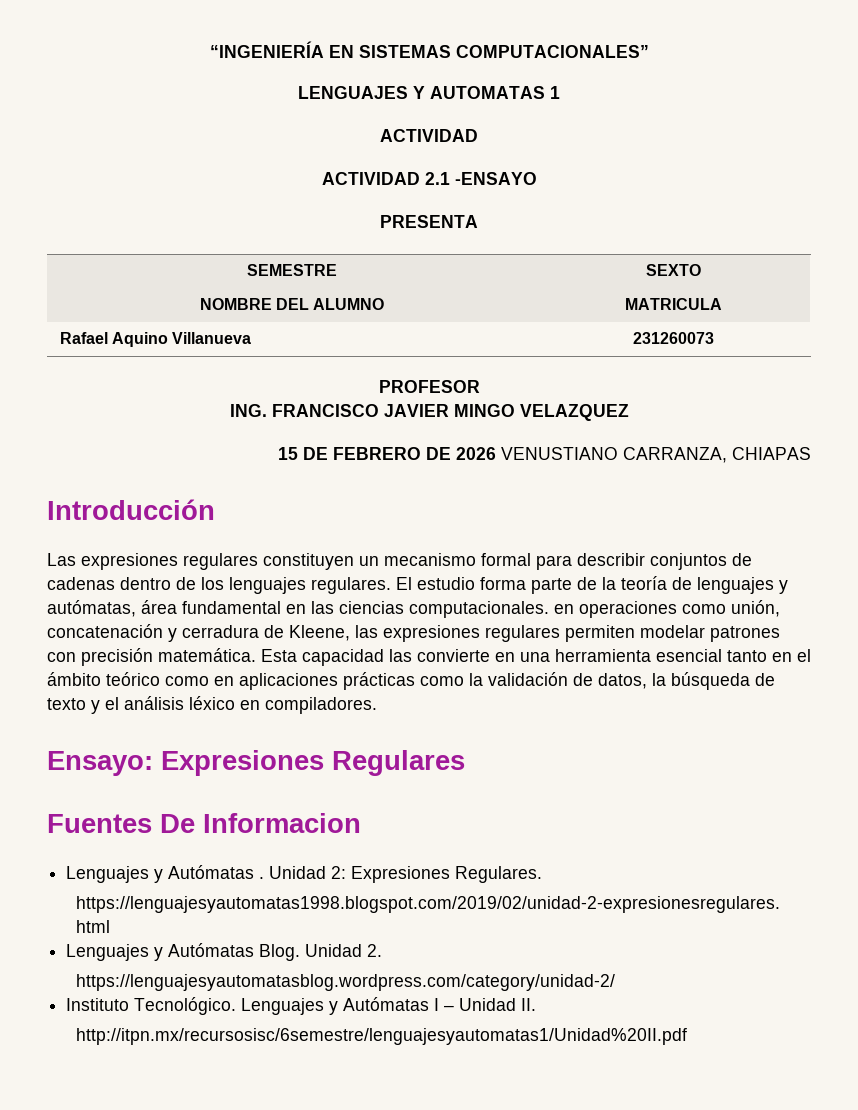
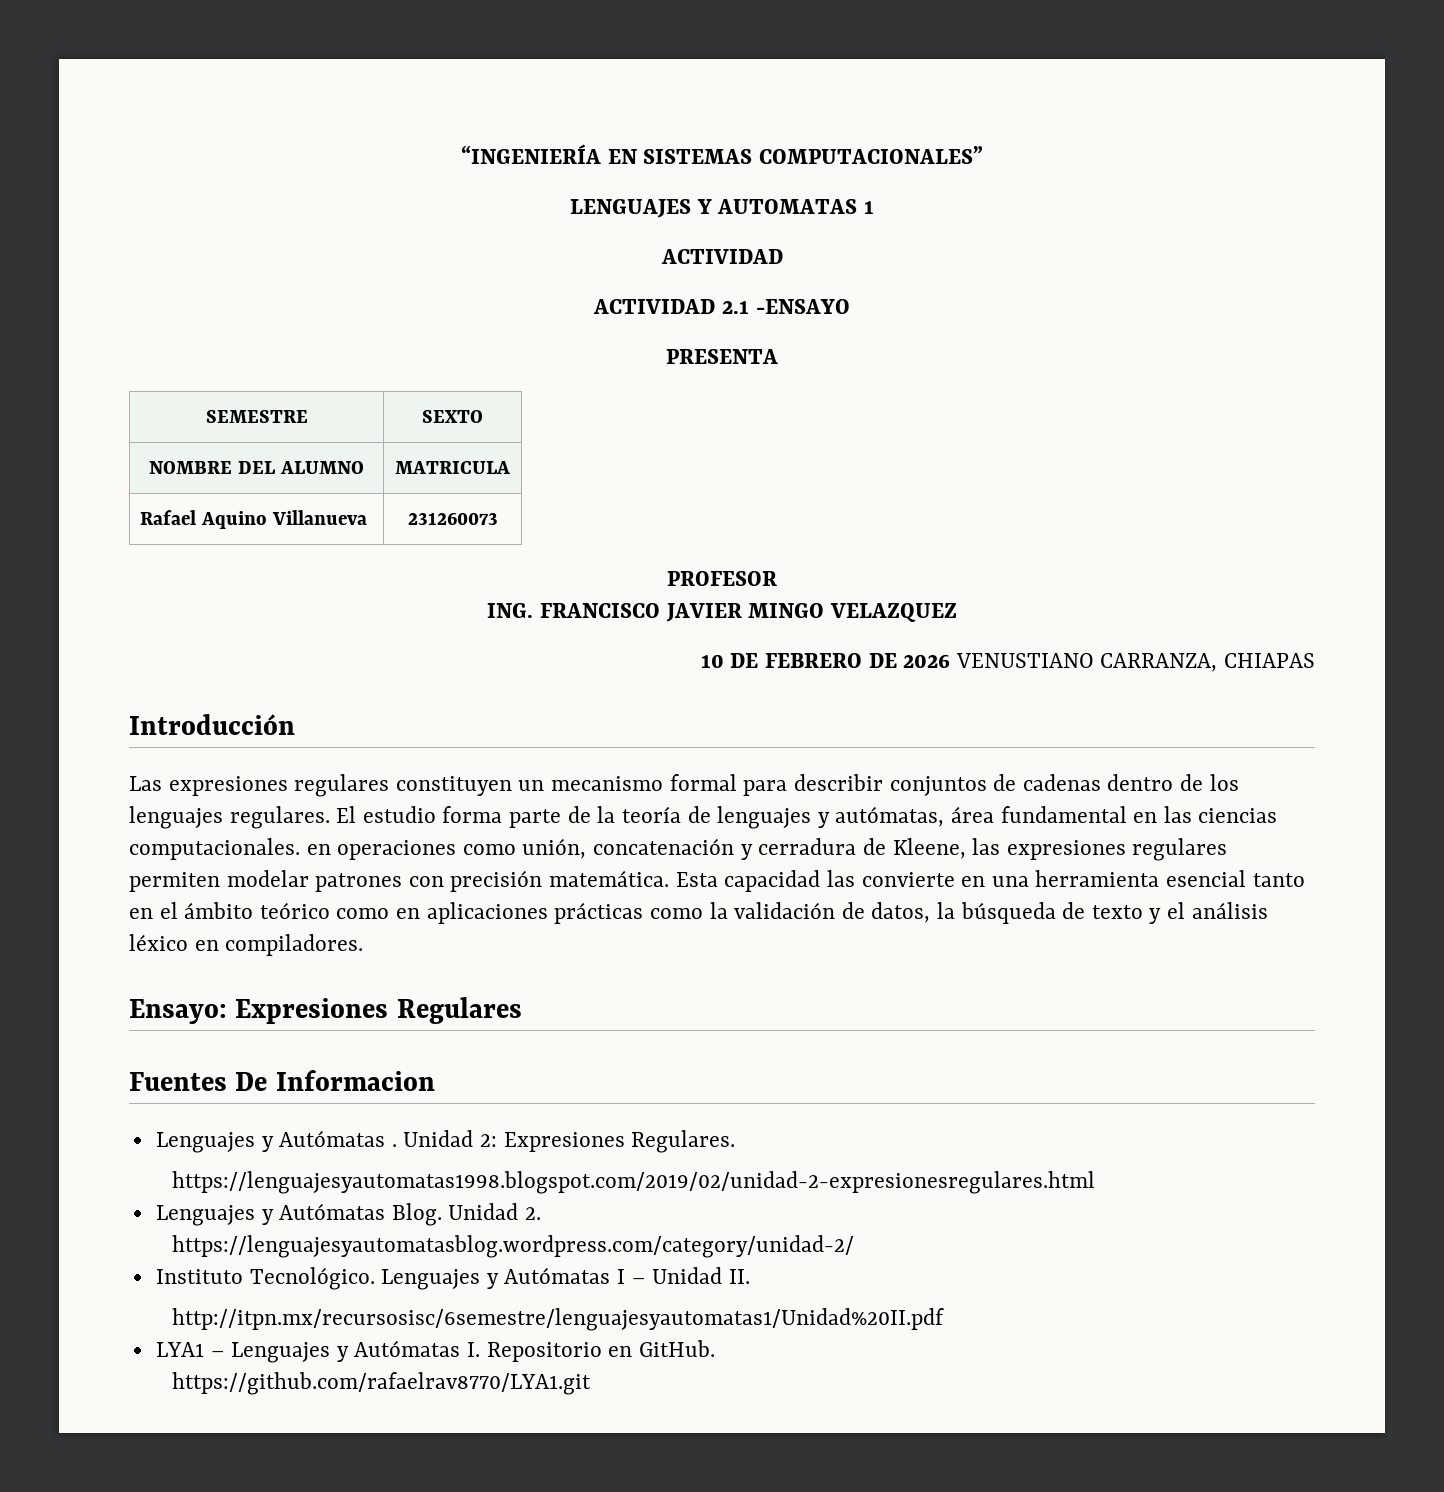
[278,447,298,460] 15 -> [700,654,724,668] 10
(688, 1036) none -> [155,1340,715,1363] [171,1372,591,1395] // LYA1 – Lenguajes y Autómatas I. Repositorio en GitHub. // https://github.com/rafaelrav8770/LYA1.git

